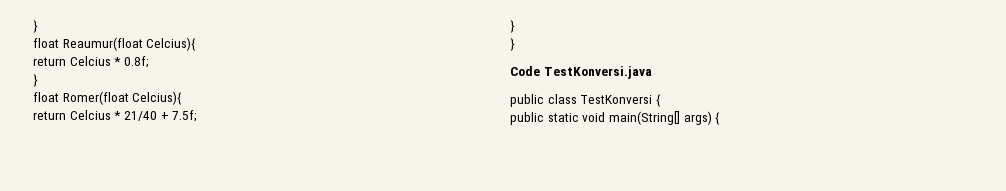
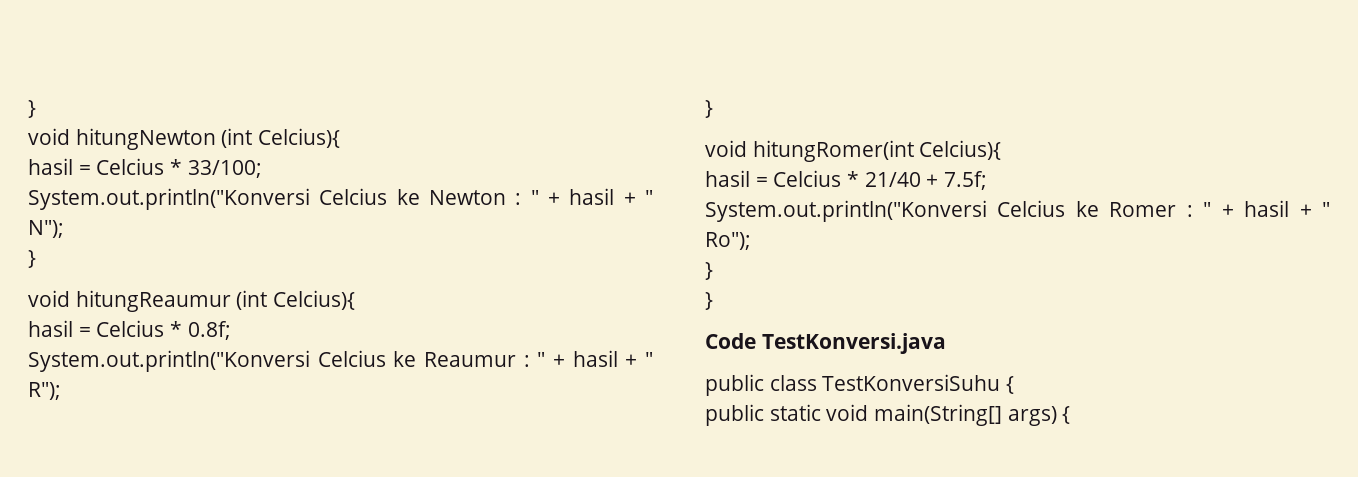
[33,20,38,33] [33,37,197,51] [33,56,149,68] [33,74,38,87] [33,91,183,105] [33,111,66,120] } // float Reaumur(float Celcius){ // return Celcius * 0.8f; // } // float Romer(float Celcius){ // return -> [28,100,36,118] [28,128,341,150] [28,158,262,178] [28,188,653,210] [28,220,64,238] [28,250,36,268] [28,290,356,312] [28,320,231,340] [28,350,653,372] [28,382,61,400] [705,100,713,118] [705,140,1002,162] [705,170,768,187] } // void hitungNewton (int Celcius){ // hasil = Celcius * 33/100; // System.out.println("Konversi Celcius ke Newton : " + hasil + " N"); // } // void hitungReaumur (int Celcius){ // hasil = Celcius * 0.8f; // System.out.println("Konversi Celcius ke Reaumur : " + hasil + " R"); // } // void hitungRomer(int Celcius){ // hasil =
(198, 116) none -> [705,200,1330,222] [705,232,751,250] // System.out.println("Konversi Celcius ke Romer : " + hasil + " Ro");
[580,95,653,104] TestKonversi -> [822,374,1001,391] TestKonversiSuhu

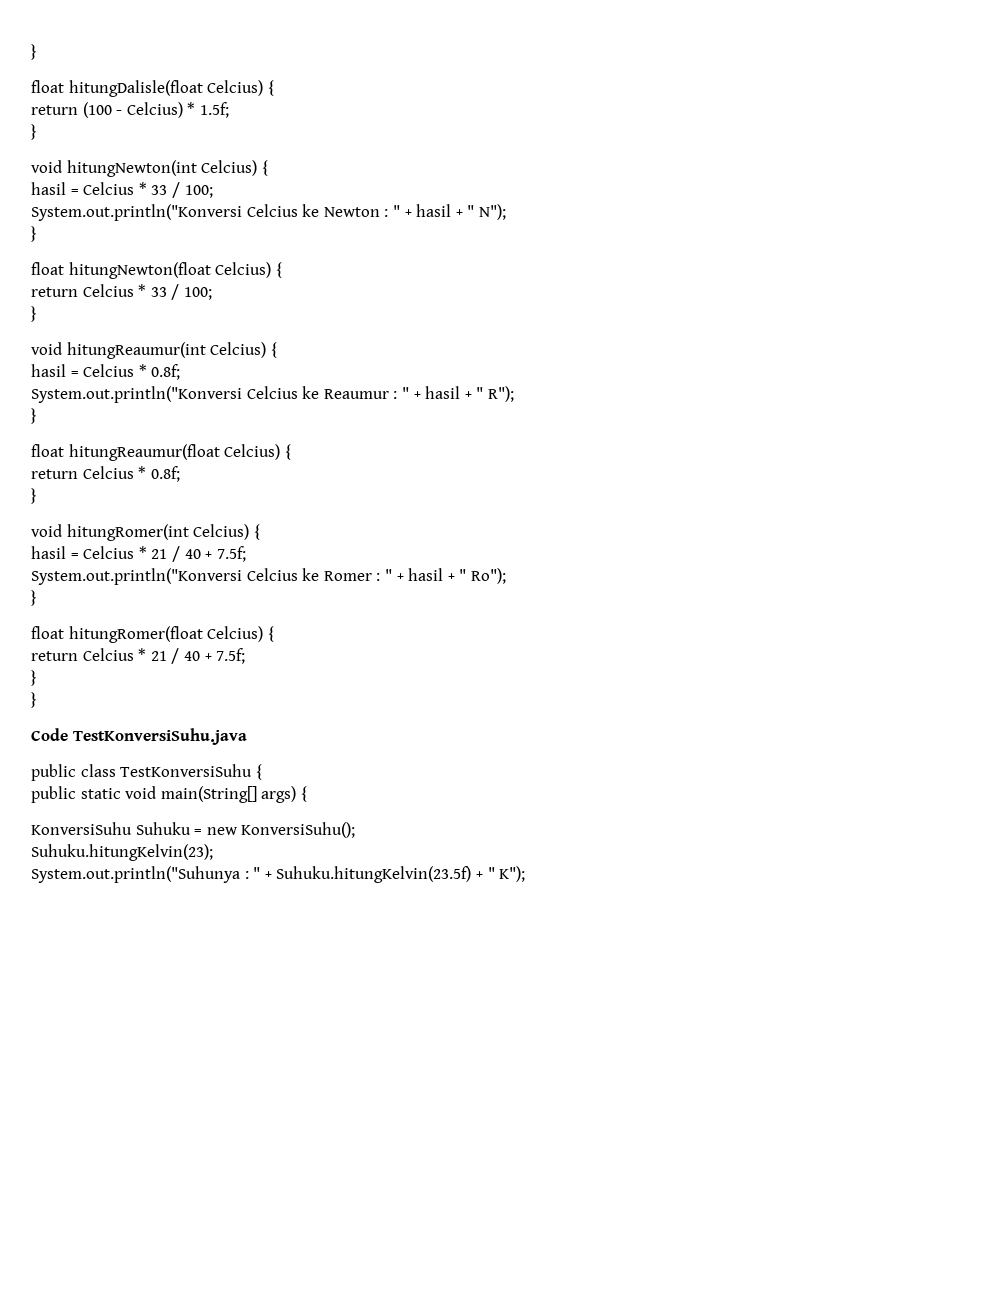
[28,100,36,118] [28,128,341,150] [28,158,262,178] } // void hitungNewton (int Celcius){ // hasil = Celcius * 33/100; -> [31,44,37,60] [31,80,274,97] [31,102,229,118] [31,124,37,140] [31,160,268,177] [31,182,213,198] } // float hitungDalisle(float Celcius) { // return (100 - Celcius) * 1.5f; // } // void hitungNewton(int Celcius) { // hasil = Celcius * 33 / 100;
[28,290,356,312] void hitungReaumur (int Celcius){ -> [31,262,282,279] [31,284,212,300] [31,306,37,322] [31,342,277,359] float hitungNewton(float Celcius) { // return Celcius * 33 / 100; // } // void hitungReaumur(int Celcius) {
(713, 109) none -> [31,444,291,461] [31,466,180,482] [31,488,37,504] // float hitungReaumur(float Celcius) { // return Celcius * 0.8f; // }
[919,140,1002,160] [705,170,921,187] Celcius){ // hasil = Celcius * 21/40 -> [193,524,260,540] [31,546,201,562] Celcius) { // hasil = Celcius * 21 / 40
(713, 271) none -> [31,626,274,643] [31,648,246,664] [31,670,37,686] // float hitungRomer(float Celcius) { // return Celcius * 21 / 40 + 7.5f; // }
[761,333,946,354] TestKonversi.java -> [72,728,247,745] TestKonversiSuhu.java
(1071, 415) none -> [31,822,356,838] [31,844,213,861] [31,866,526,883] // KonversiSuhu Suhuku = new KonversiSuhu(); // Suhuku.hitungKelvin(23); // System.out.println("Suhunya : " + Suhuku.hitungKelvin(23.5f) + " K");

